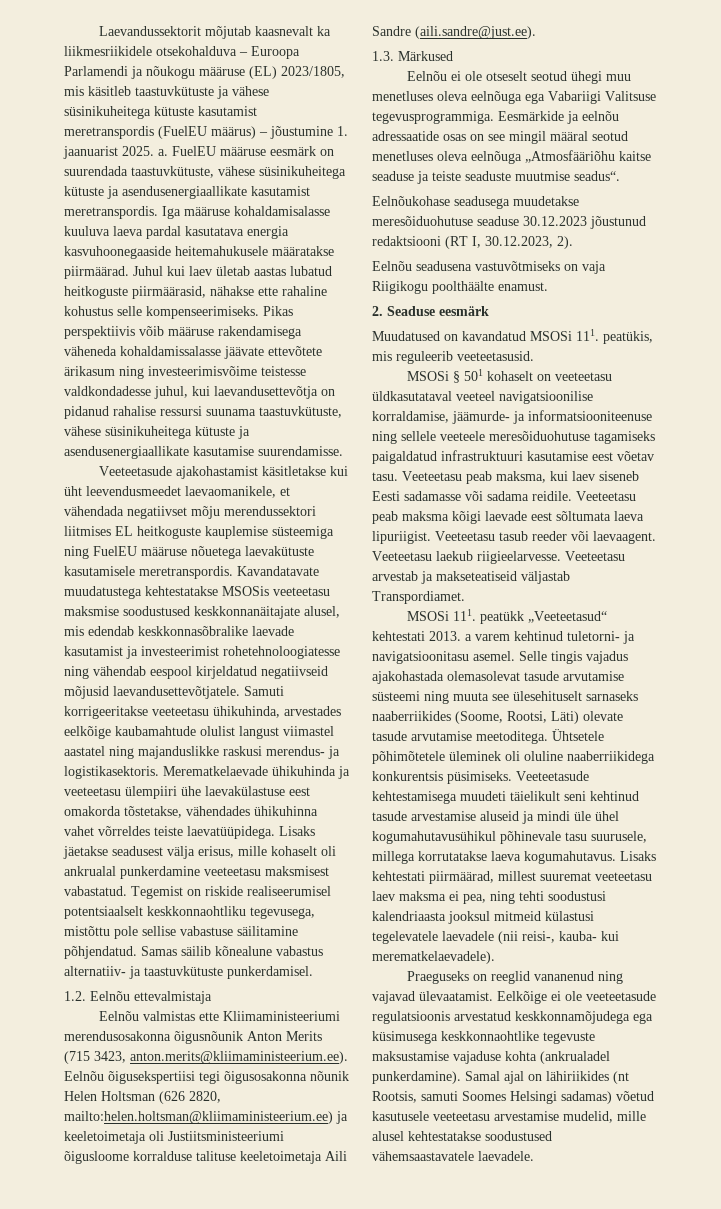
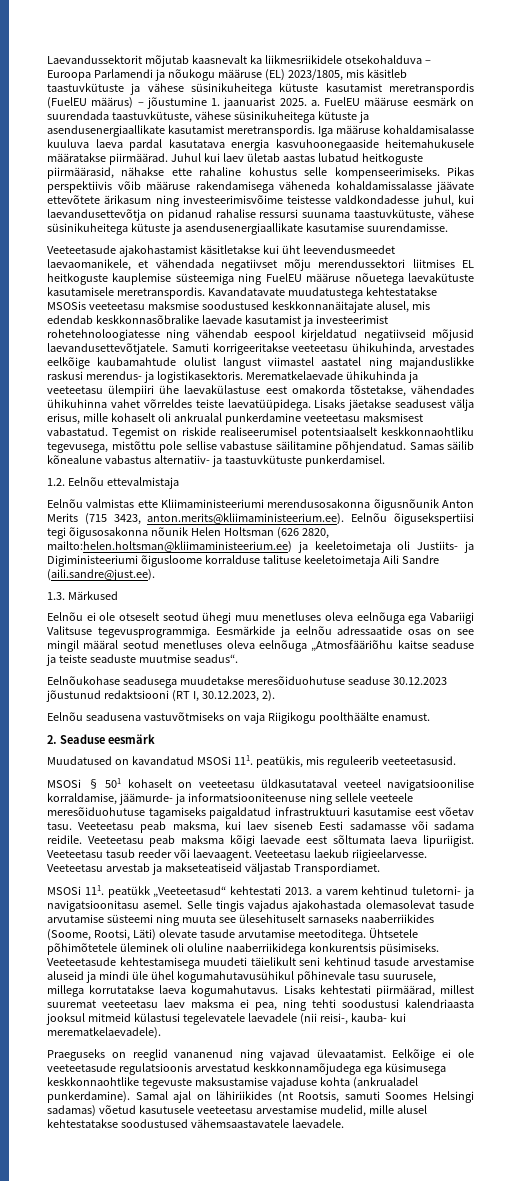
[168,1131,284,1141] Justiitsministeeriumi -> [417,541,474,553] [47,555,138,567] Justiits- ja Digiministeeriumi

